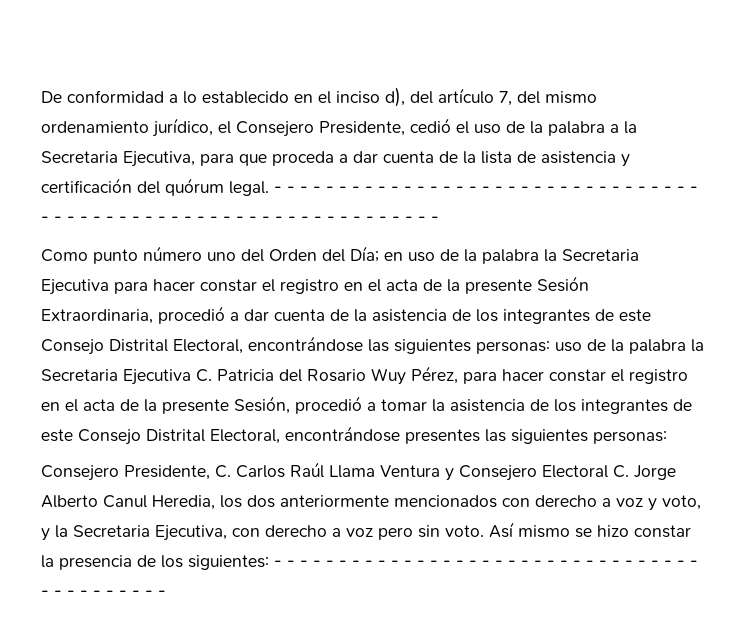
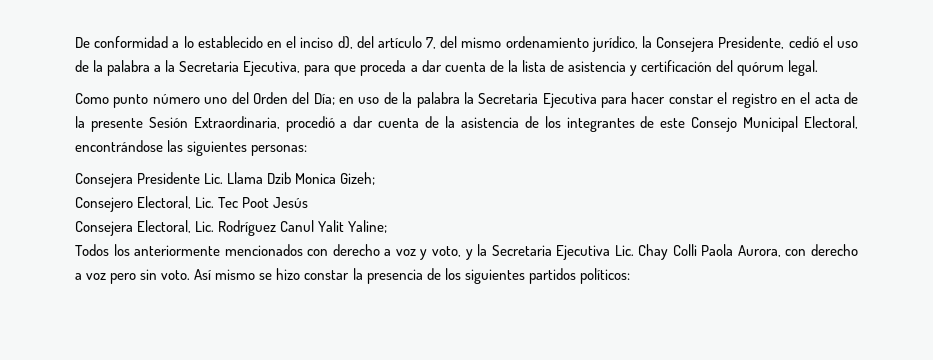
[218,121,314,137] el Consejero -> [642,36,715,52] la Consejera
[274,186,698,193] [41,216,439,223] - - - - - - - - - - - - - - - - - - - - - - - - - - - - - - - - - - - - - - - - - - - - - - - - - - - - - - - - - - - - - - - - -> (819, 68) none
[109,339,168,352] Distrital -> [743,116,799,132] Municipal
[555,339,704,354] [41,366,688,385] [41,396,692,414] [41,426,667,445] [41,462,676,481] [41,495,275,510] uso de la palabra la Secretaria Ejecutiva C. Patricia del Rosario Wuy Pérez, para hacer constar el registro en el acta de la presente Sesión, procedió a tomar la asistencia de los integrantes de este Consejo Distrital Electoral, encontrándose presentes las siguientes personas: // Consejero Presidente, C. Carlos Raúl Llama Ventura y Consejero Electoral C. Jorge Alberto Canul Heredia, los dos -> [75,172,376,188] [75,196,309,212] [75,220,388,236] [75,244,130,256] // Consejera Presidente Lic. Llama Dzib Monica Gizeh; // Consejero Electoral, Lic. Tec Poot Jesús // Consejera Electoral, Lic. Rodríguez Canul Yalit Yaline; // Todos los
[155,525,227,541] Ejecutiva, -> [556,244,781,260] Ejecutiva Lic. Chay Colli Paola Aurora,
[188,555,698,570] [41,590,166,597] siguientes: - - - - - - - - - - - - - - - - - - - - - - - - - - - - - - - - - - - - - - - - - - - -> [464,268,630,284] siguientes partidos políticos:

